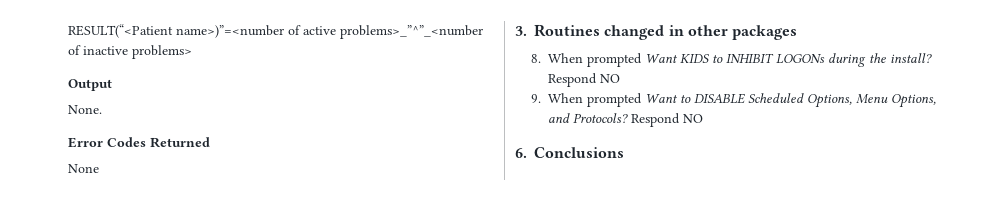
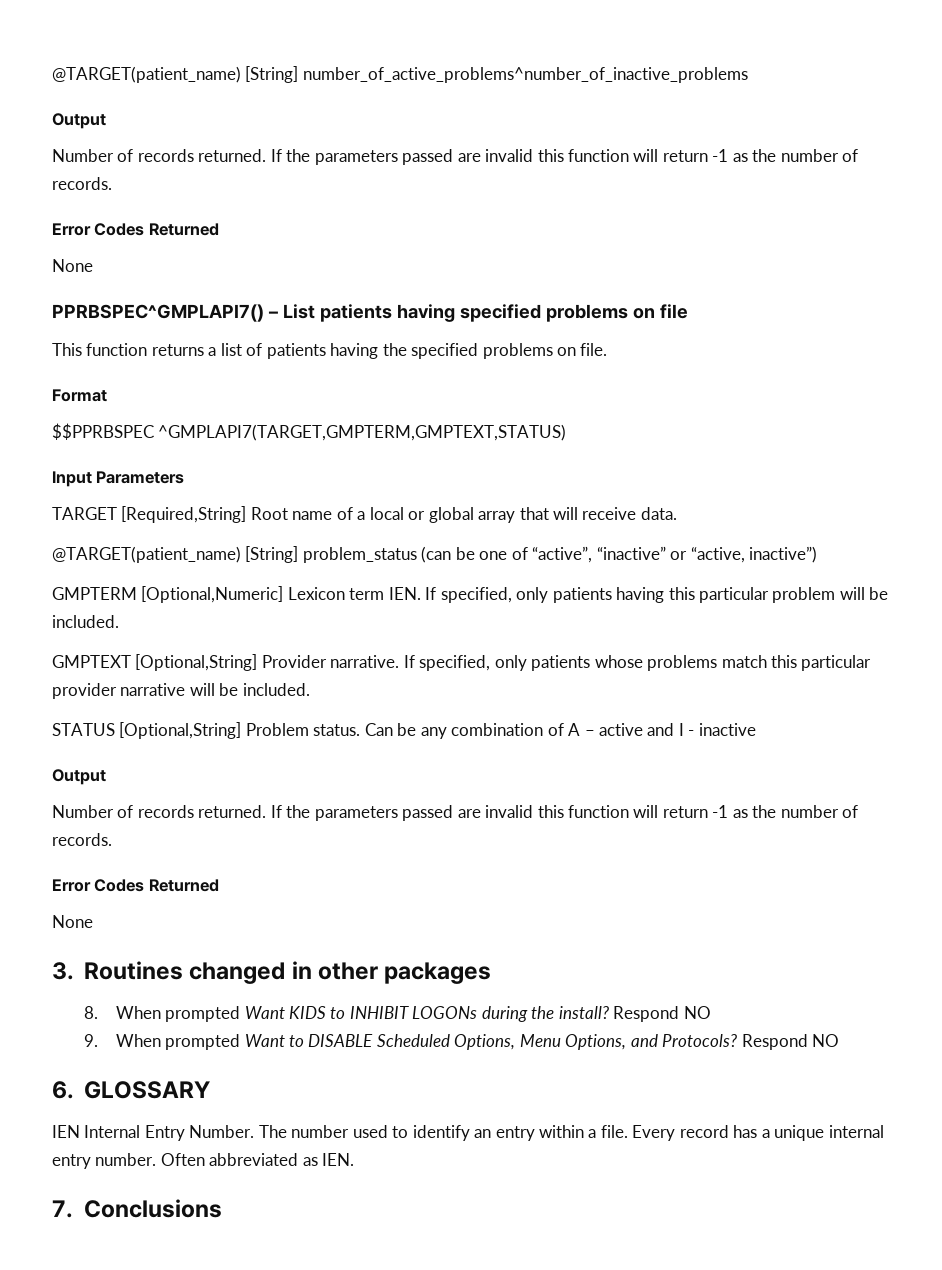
[68,24,483,39] [68,45,192,59] [68,79,112,91] [68,105,102,114] RESULT(“<Patient name>)”=<number of active problems>_”^”_<number of inactive problems> // Output // None. -> [52,66,748,83] [52,113,106,129] [52,149,859,165] [52,177,112,190] [52,223,219,236] [52,259,93,272] [52,304,688,322] [52,343,608,359] [52,389,107,402] [52,423,567,441] [52,471,185,487] [52,506,677,523] [52,546,818,563] [52,586,889,603] [52,615,119,628] [52,654,872,671] [52,683,310,699] [52,722,756,739] [52,769,106,785] [52,805,859,821] [52,833,112,846] @TARGET(patient_name) [String] number_of_active_problems^number_of_inactive_problems // Output // Number of records returned. If the parameters passed are invalid this function will return -1 as the number of records. // Error Codes Returned // None // PPRBSPEC^GMPLAPI7() – List patients having specified problems on file // This function returns a list of patients having the specified problems on file. // Format // $$PPRBSPEC ^GMPLAPI7(TARGET,GMPTERM,GMPTEXT,STATUS) // Input Parameters // TARGET [Required,String] Root name of a local or global array that will receive data. // @TARGET(patient_name) [String] problem_status (can be one of “active”, “inactive” or “active, inactive”) // GMPTERM [Optional,Numeric] Lexicon term IEN. If specified, only patients having this particular problem will be included. // GMPTEXT [Optional,String] Provider narrative. If specified, only patients whose problems match this particular provider narrative will be included. // STATUS [Optional,String] Problem status. Can be any combination of A – active and I - inactive // Output // Number of records returned. If the parameters passed are invalid this function will return -1 as the number of records.
(527, 153) none -> [83,1081,210,1099] [52,1125,884,1141] [52,1153,355,1169] [52,1200,73,1218] GLOSSARY // IEN Internal Entry Number. The number used to identify an entry within a file. Every record has a unique internal entry number. Often abbreviated as IEN. // 7.

